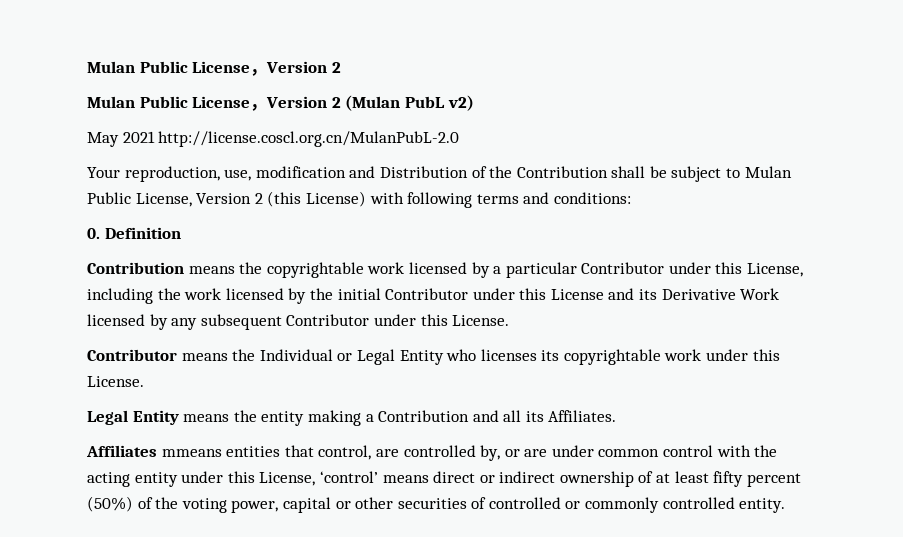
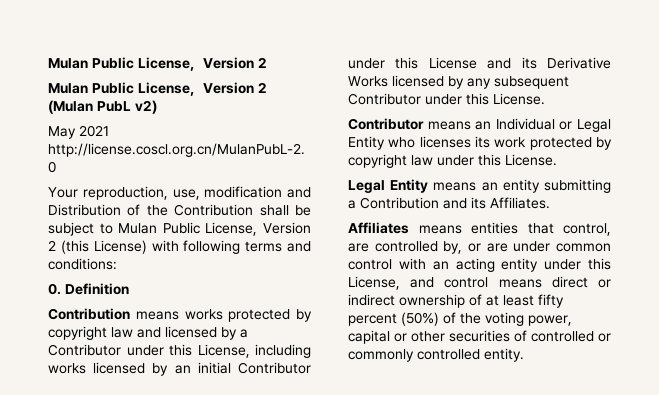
[239,262,405,278] the copyrightable work -> [184,309,312,322] [48,326,161,340] works protected by copyright law and
[505,262,577,278] particular -> (248, 333) none
[157,288,333,304] the work licensed by the -> [48,362,191,376] works licensed by an
[740,288,780,300] Work -> [348,76,388,87] Works
[232,349,256,361] the -> [475,121,492,130] an
[563,349,702,365] copyrightable work -> [494,137,612,150] [348,154,433,168] work protected by copyright law
[233,410,361,426] the entity making -> [481,179,611,193] an entity submitting
[503,410,522,422] all -> (467, 203) none
[161,449,222,457] mmeans -> [418,225,462,234] means
[754,445,778,457] the -> [432,261,449,270] an
[319,471,378,483] ‘control’ -> [410,277,489,288] and control

